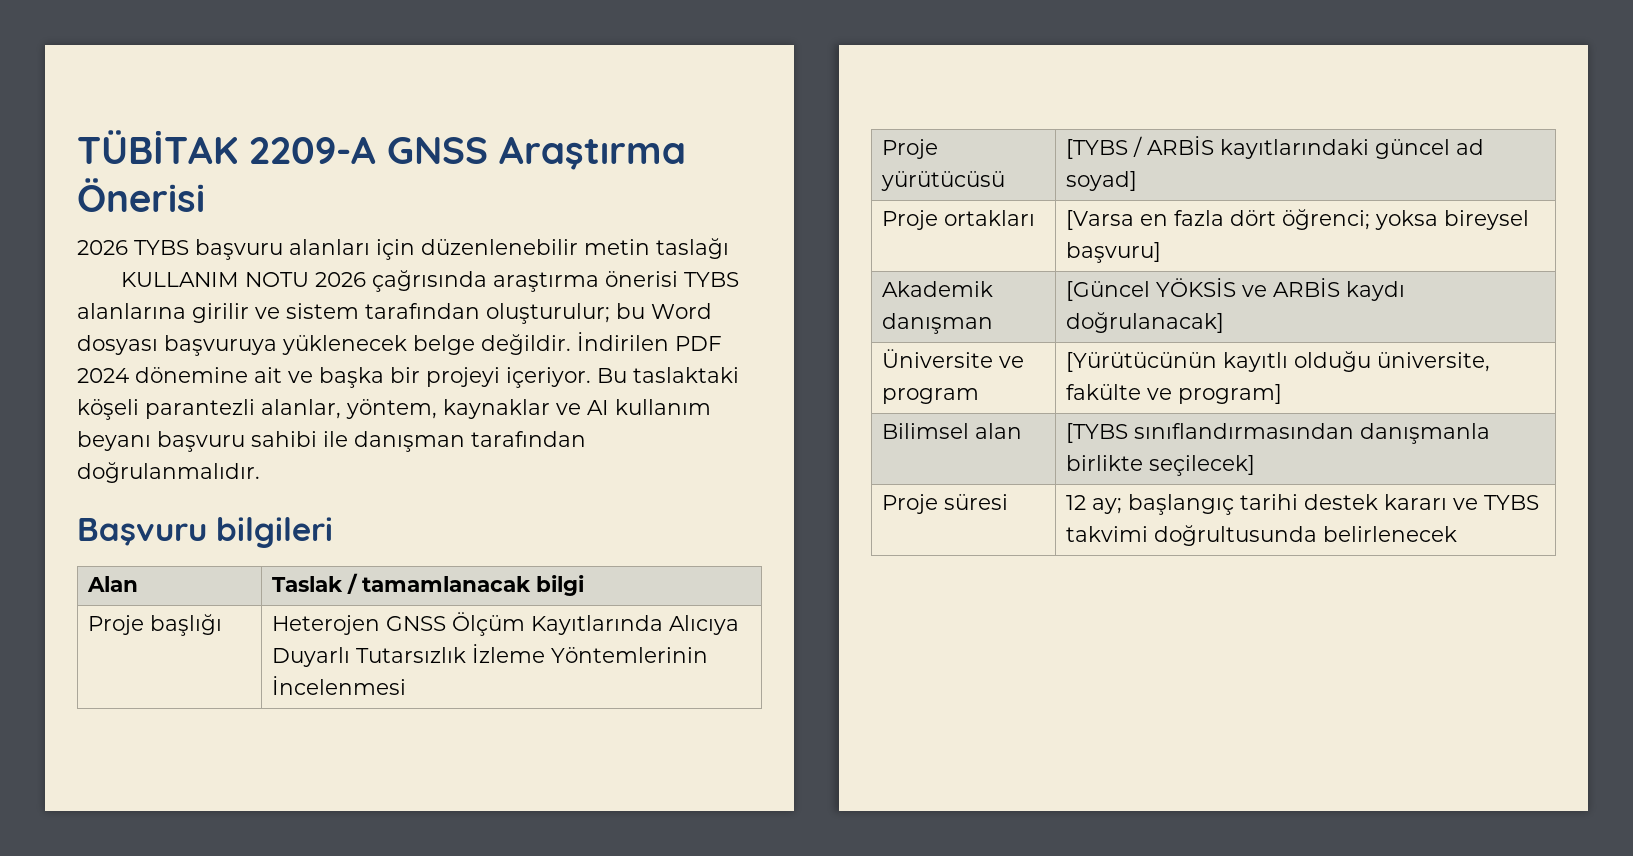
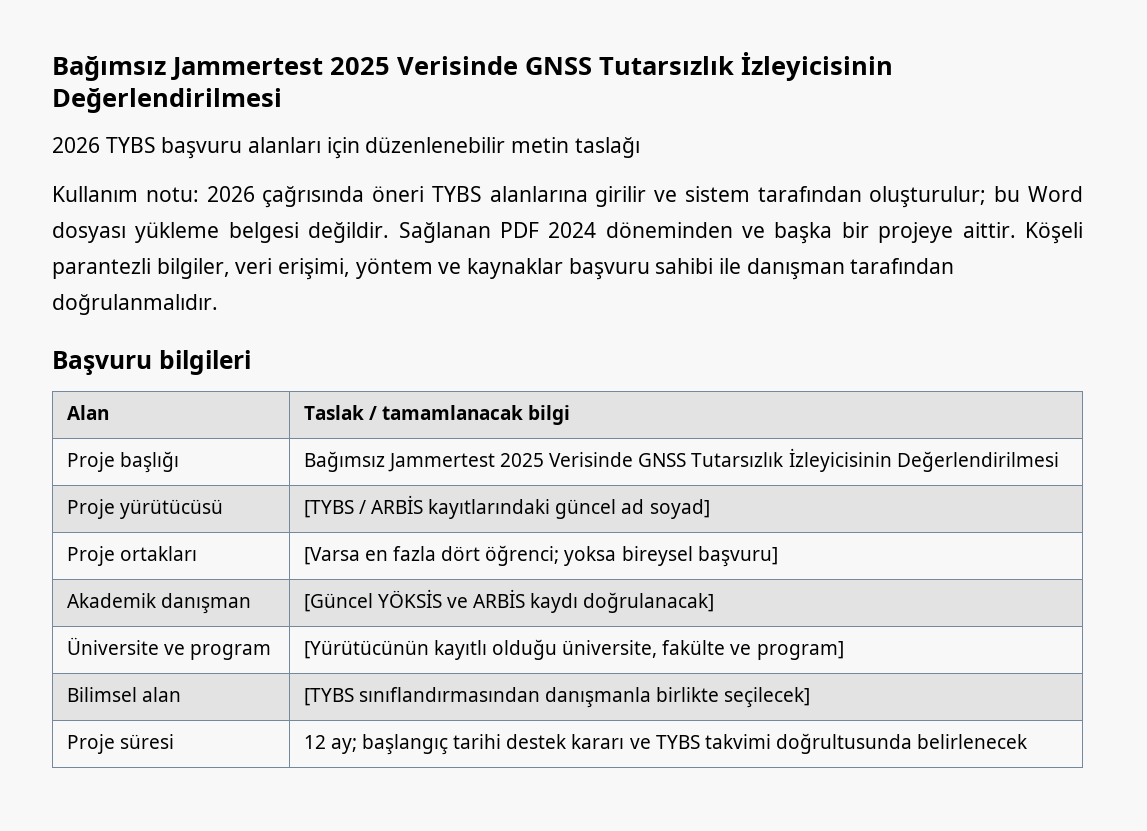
[77,130,686,170] [77,178,205,212] TÜBİTAK 2209-A GNSS Araştırma Önerisi -> [52,52,893,81] [52,88,282,113] Bağımsız Jammertest 2025 Verisinde GNSS Tutarsızlık İzleyicisinin Değerlendirilmesi
[121,270,679,292] KULLANIM NOTU 2026 çağrısında araştırma önerisi -> [52,186,425,208] Kullanım notu: 2026 çağrısında öneri
[164,332,722,356] [77,367,739,388] [77,399,711,420] [77,431,151,451] başvuruya yüklenecek belge değildir. İndirilen PDF 2024 dönemine ait ve başka bir projeyi içeriyor. Bu taslaktaki köşeli parantezli alanlar, yöntem, kaynaklar ve AI kullanım beyanı -> [135,222,1083,244] [52,258,564,280] yükleme belgesi değildir. Sağlanan PDF 2024 döneminden ve başka bir projeye aittir. Köşeli parantezli bilgiler, veri erişimi, yöntem ve kaynaklar
[272,612,740,636] [272,644,709,667] [272,676,407,695] Heterojen GNSS Ölçüm Kayıtlarında Alıcıya Duyarlı Tutarsızlık İzleme Yöntemlerinin İncelenmesi -> [303,448,1059,472] Bağımsız Jammertest 2025 Verisinde GNSS Tutarsızlık İzleyicisinin Değerlendirilmesi

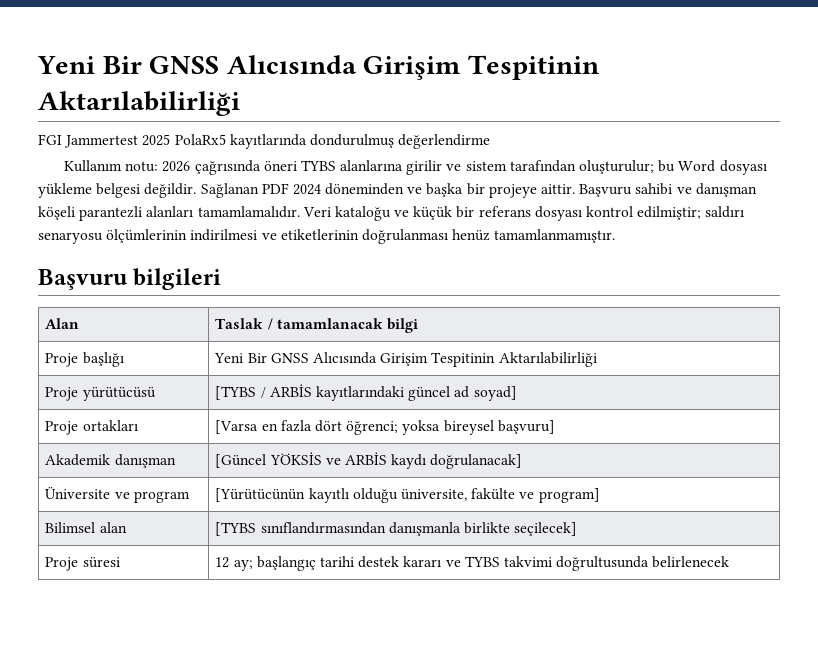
[52,52,893,81] [52,88,282,113] [52,137,640,159] Bağımsız Jammertest 2025 Verisinde GNSS Tutarsızlık İzleyicisinin Değerlendirilmesi // 2026 TYBS başvuru alanları için düzenlenebilir metin taslağı -> [37,55,600,80] [38,91,240,116] [38,134,491,149] Yeni Bir GNSS Alıcısında Girişim Tespitinin Aktarılabilirliği // FGI Jammertest 2025 PolaRx5 kayıtlarında dondurulmuş değerlendirme
[1024,222,1083,244] [52,258,955,280] [52,294,218,315] Köşeli parantezli bilgiler, veri erişimi, yöntem ve kaynaklar başvuru sahibi ile danışman tarafından doğrulanmalıdır. -> [579,183,757,197] [38,206,745,221] [38,229,616,244] Başvuru sahibi ve danışman köşeli parantezli alanları tamamlamalıdır. Veri kataloğu ve küçük bir referans dosyası kontrol edilmiştir; saldırı senaryosu ölçümlerinin indirilmesi ve etiketlerinin doğrulanması henüz tamamlanmamıştır.
[303,448,1059,472] Bağımsız Jammertest 2025 Verisinde GNSS Tutarsızlık İzleyicisinin Değerlendirilmesi -> [214,352,597,367] Yeni Bir GNSS Alıcısında Girişim Tespitinin Aktarılabilirliği

